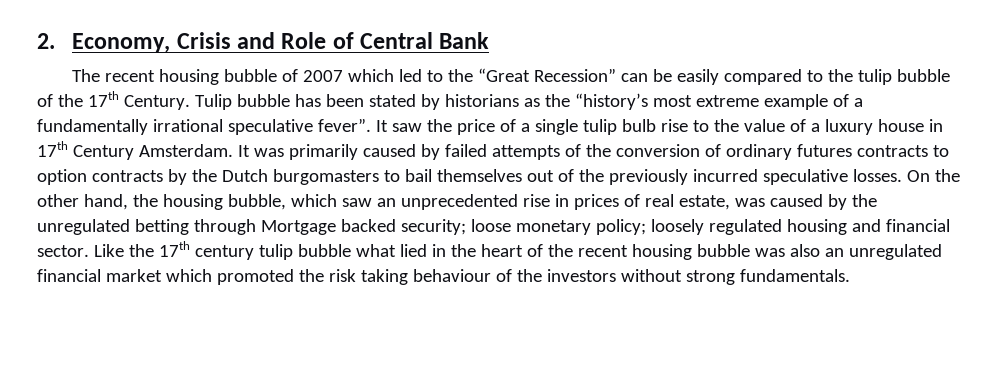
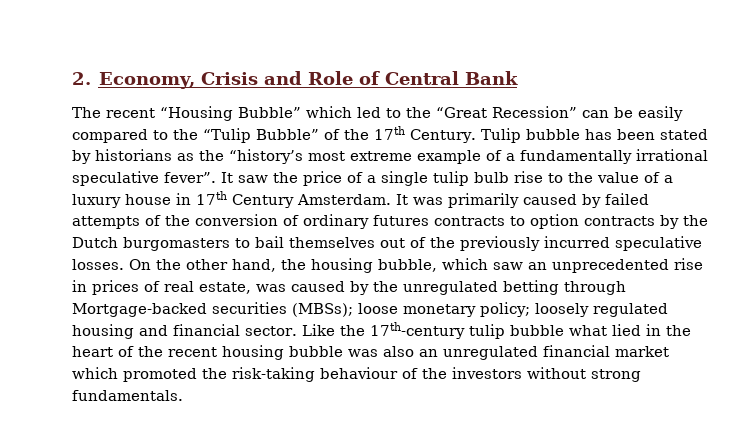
[159,69,344,85] housing bubble of 2007 -> [160,106,301,121] “Housing Bubble”
[858,69,951,85] tulip bubble -> [203,128,319,143] “Tulip Bubble”
[260,219,466,235] Mortgage backed security; -> [72,302,353,317] Mortgage-backed securities (MBSs);
[158,241,254,260] 17th century -> [369,322,465,339] 17th-century
[328,269,408,285] risk taking -> [232,367,315,382] risk-taking

